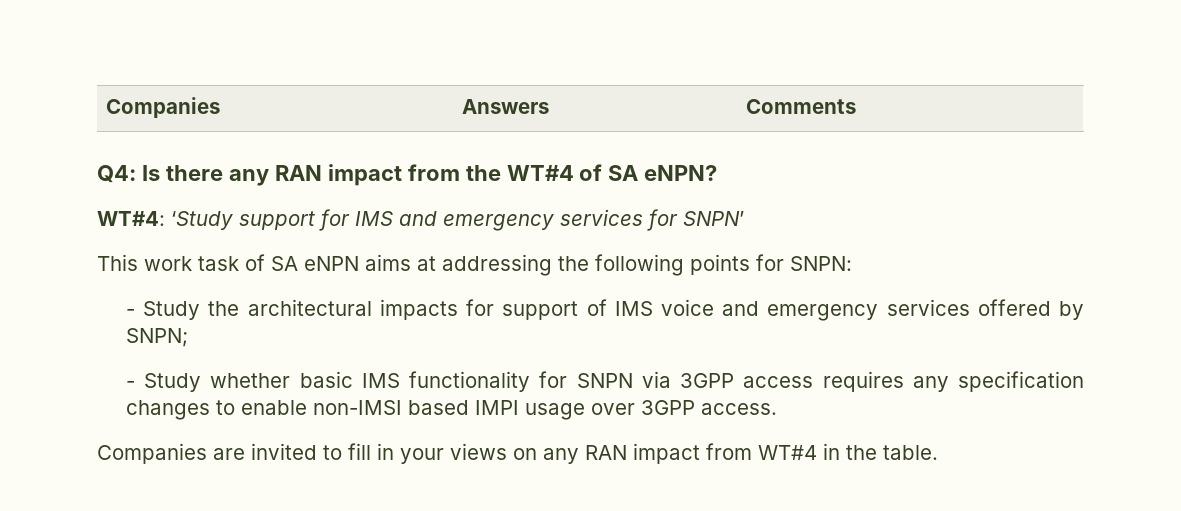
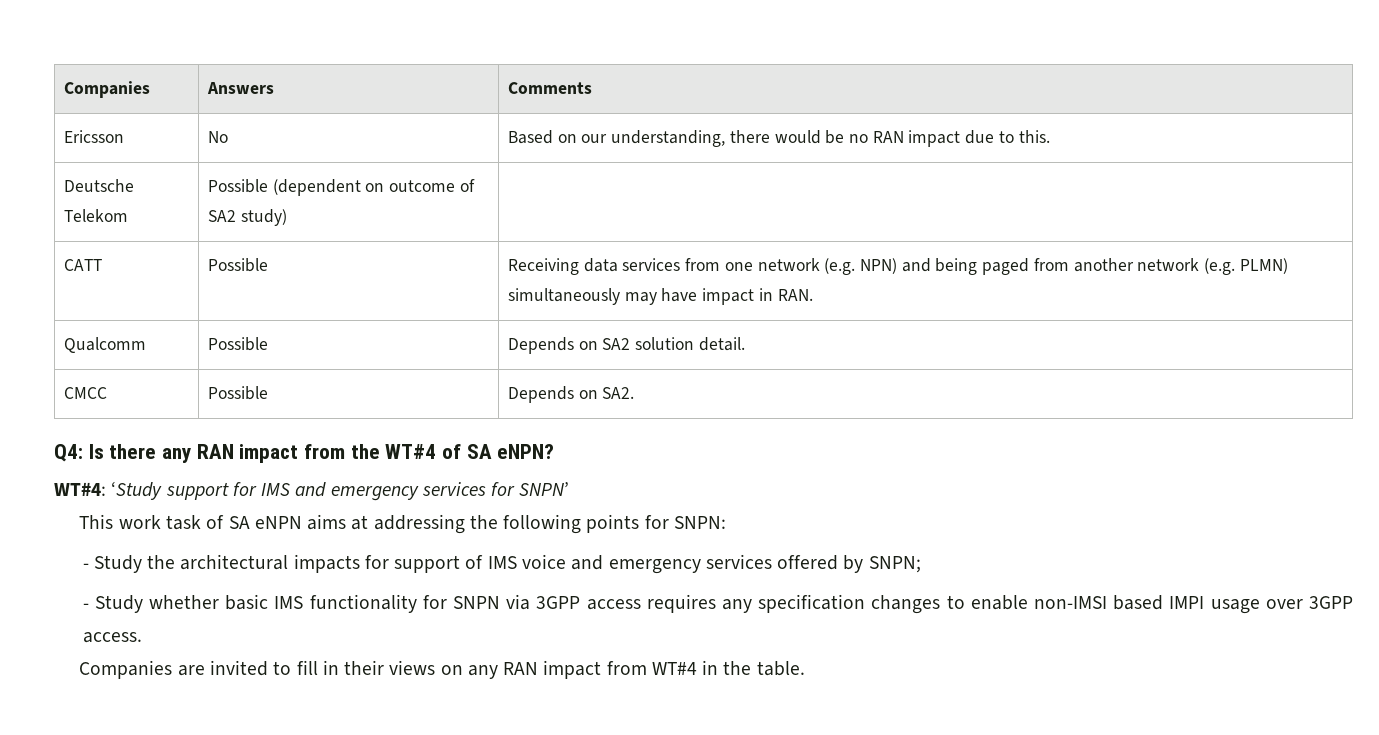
(856, 106) none -> [63,130,124,143] [207,131,228,143] [507,130,1050,147] [63,179,134,192] [63,209,128,222] [207,179,475,196] [207,209,287,226] [63,259,102,271] [207,258,268,272] [507,258,1288,275] [507,288,813,305] [63,337,146,353] [207,337,268,351] [507,337,745,354] [63,387,107,399] [207,386,268,400] [507,386,635,403] // Ericsson | No | Based on our understanding, there would be no RAN impact due to this. // Deutsche Telekom | Possible (dependent on outcome of SA2 study) | // CATT | Possible | Receiving data services from one network (e.g. NPN) and being paged from another network (e.g. PLMN) simultaneously may have impact in RAN. // Qualcomm | Possible | Depends on SA2 solution detail. // CMCC | Possible | Depends on SA2.
[400,448,444,464] your -> [344,660,385,675] their

